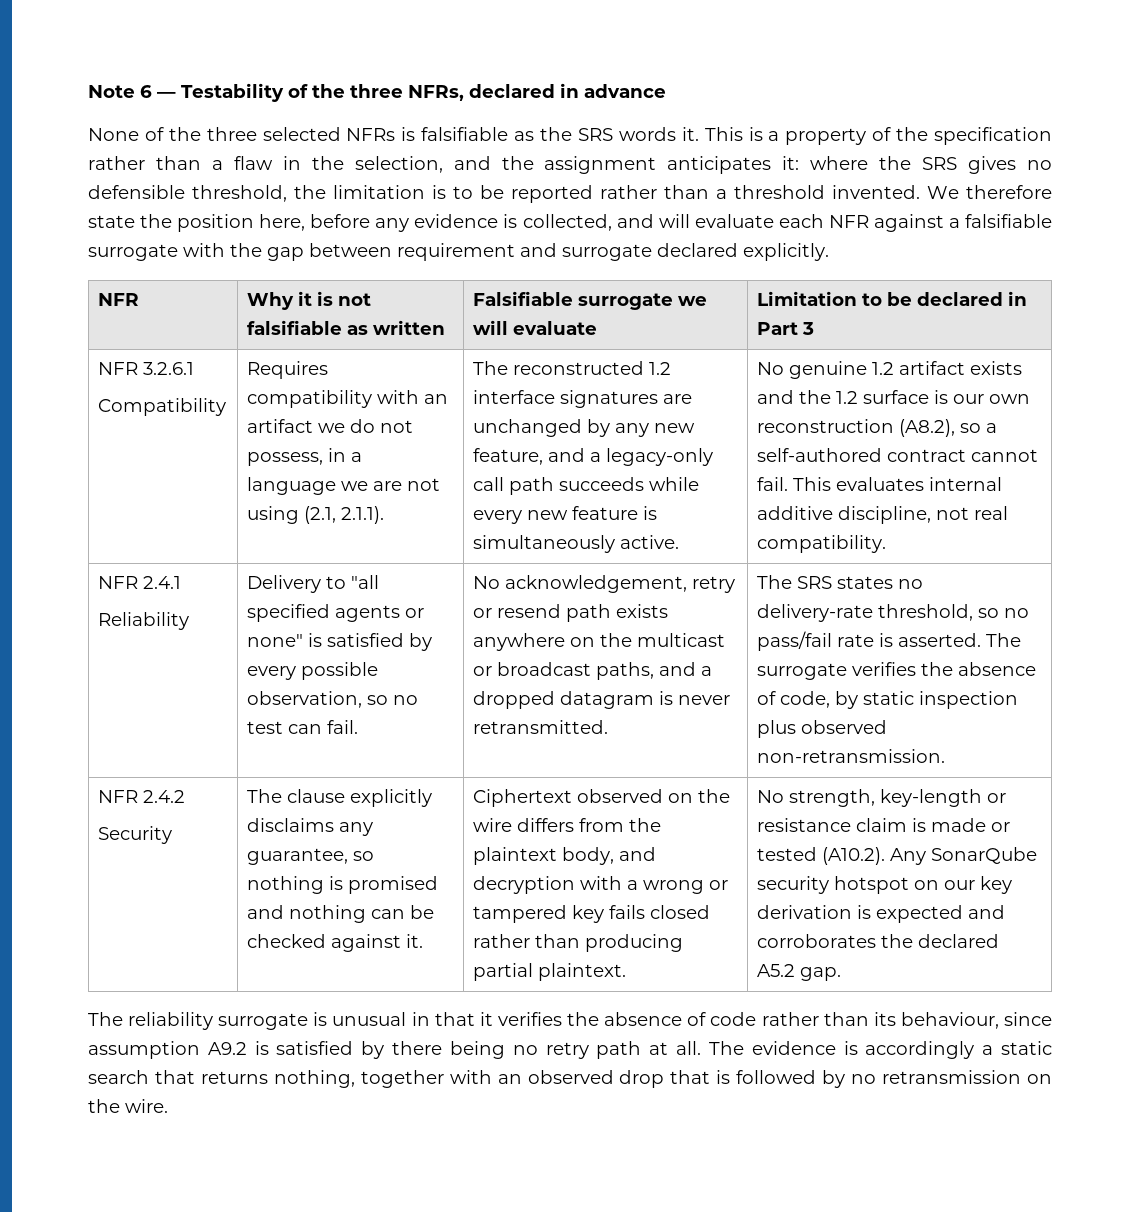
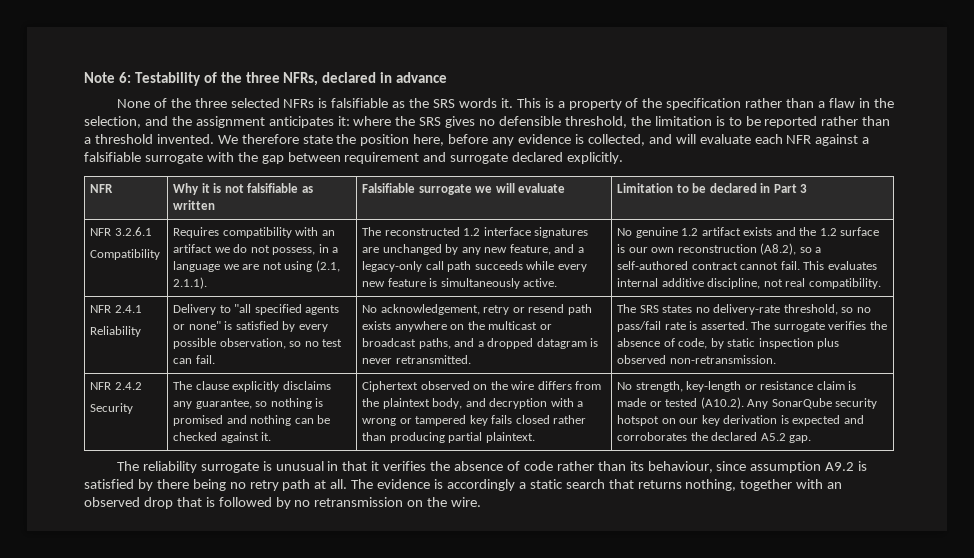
[140,85,176,98] 6 — -> [118,72,131,83] 6:

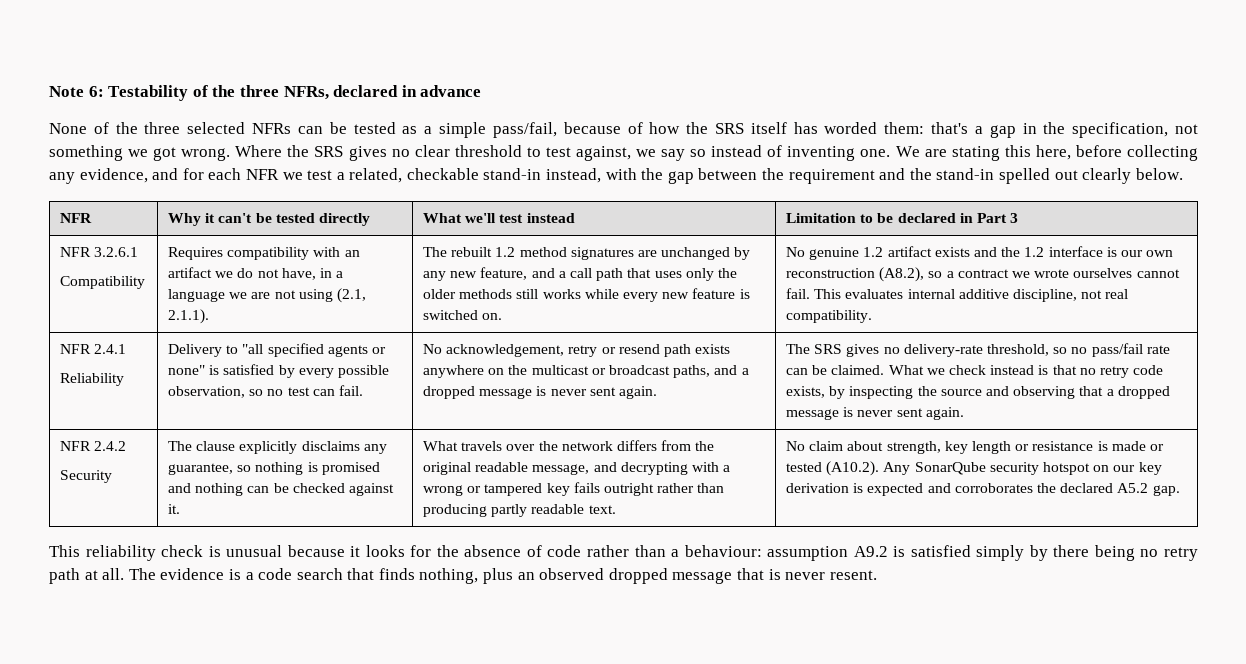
[318,98,894,110] [84,116,891,128] [84,134,870,146] [84,152,203,164] is falsifiable as the SRS words it. This is a property of the specification rather than a flaw in the selection, and the assignment anticipates it: where the SRS gives no defensible threshold, the limitation is to be reported rather than a threshold invented. We therefore state the position here, before any evidence is collected, and will evaluate each NFR against a falsifiable surrogate -> [297,122,1198,138] [49,145,1198,161] [49,168,602,184] can be tested as a simple pass/fail, because of how the SRS itself has worded them: that's a gap in the specification, not something we got wrong. Where the SRS gives no clear threshold to test against, we say so instead of inventing one. We are stating this here, before collecting any evidence, and for each NFR we test a related, checkable stand-in instead,
(341, 157) none -> [762,168,785,180] the
[450,152,624,164] [90,184,114,193] [173,183,313,195] [173,200,216,210] [362,183,566,195] surrogate declared explicitly. // NFR | Why it is not falsifiable as written | Falsifiable surrogate we will evaluate -> [909,168,1183,184] [60,213,93,223] [168,213,370,226] [423,213,575,223] the stand-in spelled out clearly below. // NFR | Why it can't be tested directly | What we'll test instead
[272,247,316,255] possess, -> [281,268,316,280] have,
[384,227,531,236] reconstructed 1.2 interface -> [451,247,567,257] rebuilt 1.2 method
[362,261,423,272] legacy-only -> (566, 274) none
[474,261,523,270] succeeds -> [627,268,737,281] [423,289,581,299] that uses only the older methods still works
[440,278,558,289] simultaneously active. -> [423,310,503,320] switched on.
[840,227,880,236] surface -> [1048,246,1103,257] interface
[617,261,738,270] self-authored contract -> [957,268,1133,278] contract we wrote ourselves
[536,338,599,349] [362,355,471,364] datagram is never retransmitted. -> [479,386,657,399] message is never sent again.
[662,305,693,313] states -> [846,344,880,357] gives
[689,321,887,332] [617,338,840,349] [617,355,776,364] is asserted. The surrogate verifies the absence of code, by static inspection plus observed non-retransmission. -> [786,365,1164,378] [786,386,1170,399] [786,407,964,420] can be claimed. What we check instead is that no retry code exists, by inspecting the source and observing that a dropped message is never sent again.
[362,381,602,392] [362,398,548,409] Ciphertext observed on the wire differs from the plaintext body, and decryption -> [423,440,715,451] [423,462,688,475] What travels over the network differs from the original readable message, and decrypting
[515,415,550,424] closed -> [603,483,654,496] outright
[448,432,535,443] [617,381,742,392] partial plaintext. | No strength, key-length -> [491,504,616,517] [786,441,1011,454] partly readable text. | No claim about strength, key length
[816,381,845,390] claim -> (1094, 446) none
[116,461,427,473] The reliability surrogate is unusual in that it verifies -> [49,545,432,561] This reliability check is unusual because it looks for
[629,461,747,473] its behaviour, since -> [671,545,762,557] a behaviour:
(134, 484) none -> [976,545,1025,561] simply
[446,479,843,491] [84,497,482,509] accordingly a static search that returns nothing, together with an observed drop that is followed by no retransmission on the wire. -> [245,568,877,584] a code search that finds nothing, plus an observed dropped message that is never resent.

